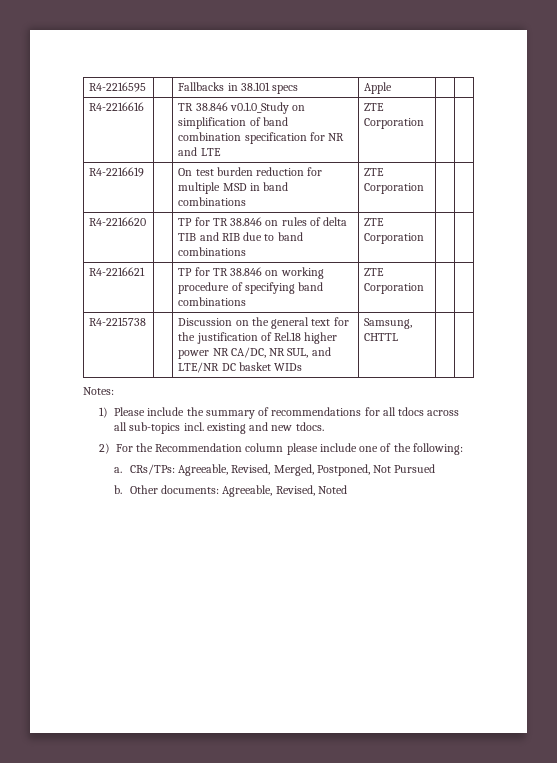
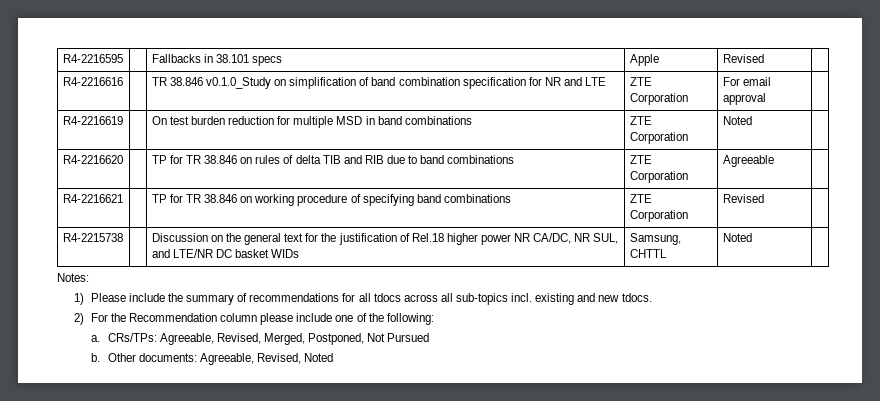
(393, 88) none -> [722,54,764,63] Revised
(425, 123) none -> [722,77,771,86] [722,93,766,105] For email approval
(425, 188) none -> [722,116,752,125] Noted
(425, 238) none -> [722,155,774,167] Agreeable
(425, 288) none -> [722,194,764,203] Revised
(399, 337) none -> [722,233,752,242] Noted

